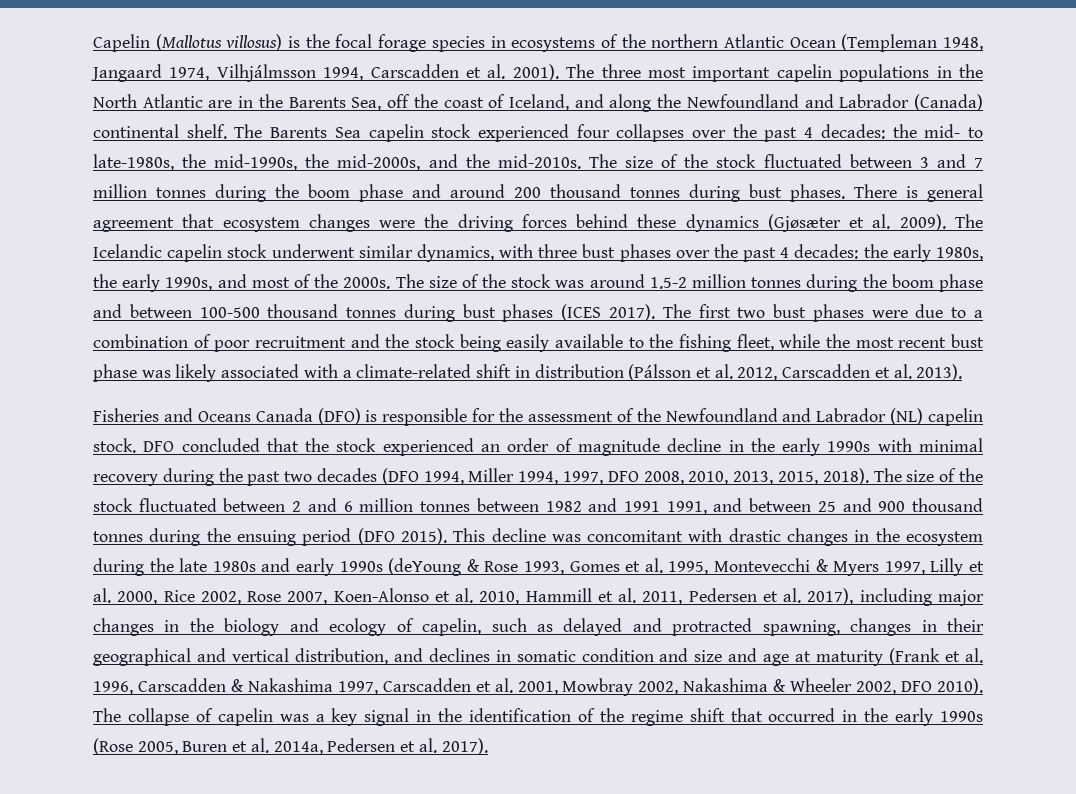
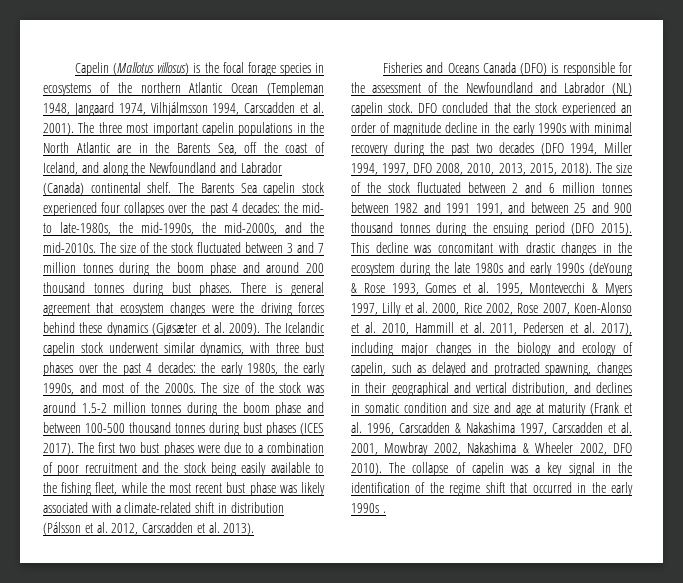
[93,738,488,755] (Rose 2005, Buren et al. 2014a, Pedersen et al. 2017). -> [382,511,386,513] .

